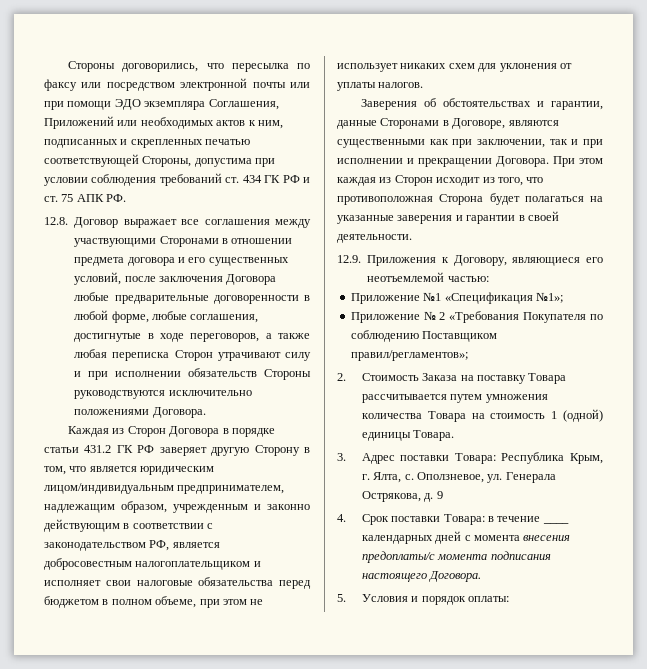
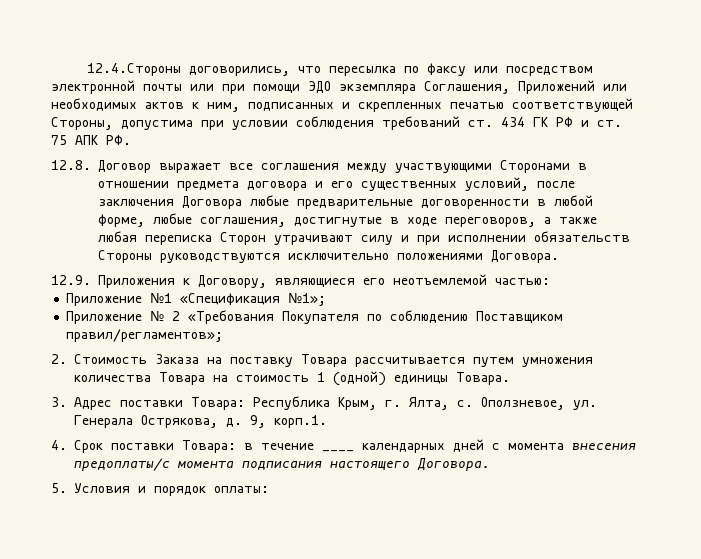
[68,61,116,72] Стороны -> [86,63,181,76] 12.4.Стороны
[68,426,275,437] [44,445,310,456] [44,466,215,475] [44,483,285,494] [44,501,310,513] [44,519,214,532] [44,540,220,551] [44,558,261,570] [44,577,311,589] [44,596,264,608] [337,63,572,72] [337,82,424,91] [361,98,603,110] [337,118,559,129] [337,139,603,148] [337,156,603,167] [337,175,544,186] [337,193,603,205] [337,211,559,224] [337,234,412,243] // Каждая из Сторон Договора в порядке статьи 431.2 ГК РФ заверяет другую Сторону в том, что является юридическим лицом/индивидуальным предпринимателем, надлежащим образом, учрежденным и законно действующим в соответствии с законодательством РФ, является добросовестным налогоплательщиком и исполняет свои налоговые обязательства перед бюджетом в полном объеме, при этом не использует никаких схем для уклонения от уплаты налогов. // Заверения об обстоятельствах и гарантии, данные Сторонами в Договоре, являются существенными как при заключении, так и при исполнении и прекращении Договора. При этом каждая из Сторон исходит из того, что противоположная Сторона будет полагаться на указанные заверения и гарантии в своей деятельности. -> (559, 256) none
[436,491,443,499] 9 -> [250,415,327,428] 9, корп.1.

